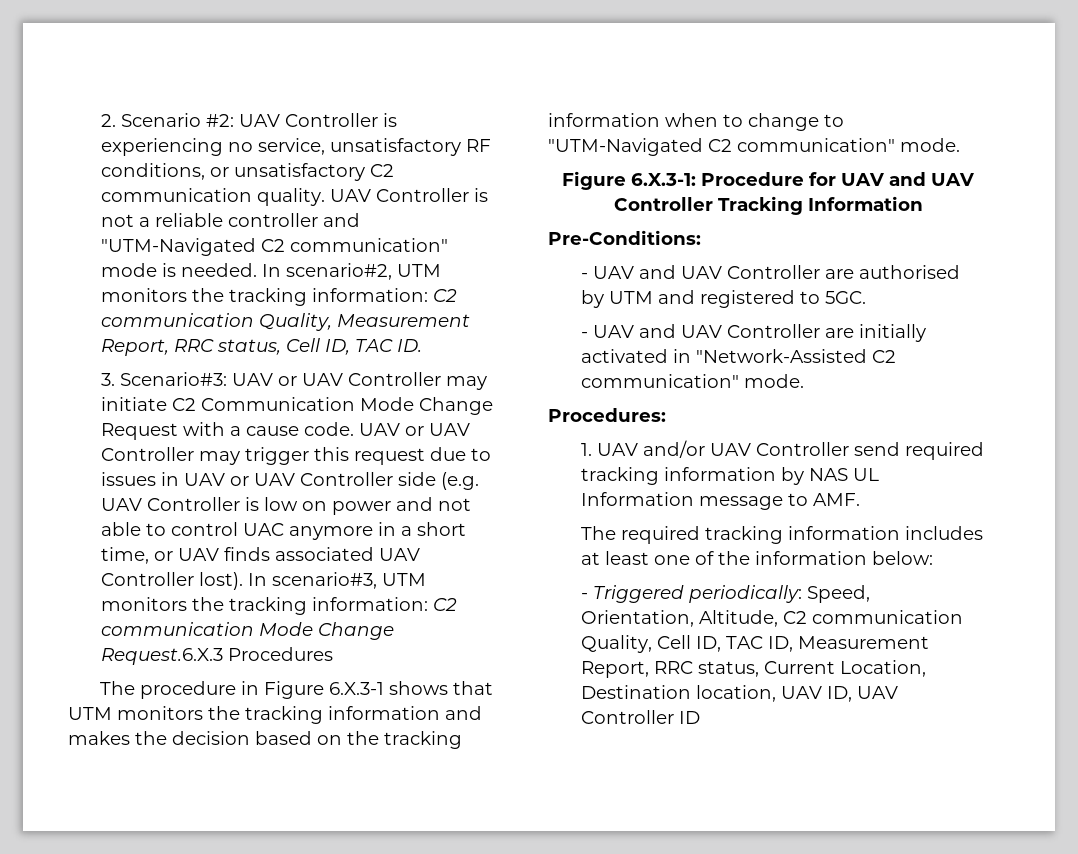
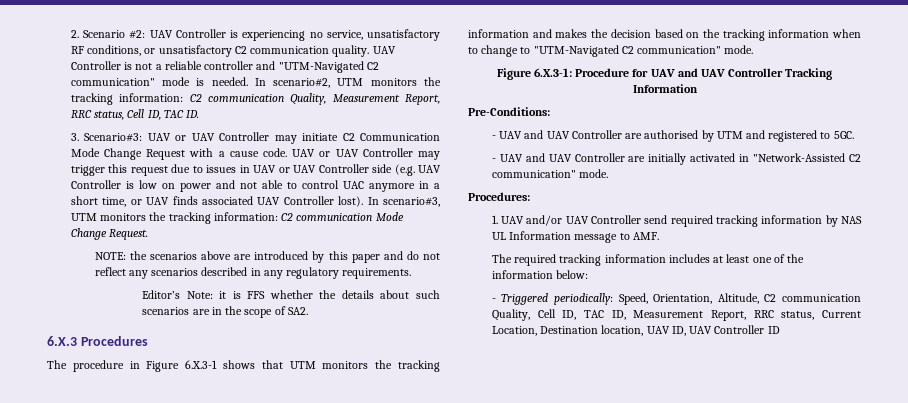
[101,648,224,665] Request.6.X.3 -> [109,229,149,240] [94,251,440,263] [94,267,412,279] [142,290,440,299] [142,306,308,318] [47,336,77,346] Request. // NOTE: the scenarios above are introduced by this paper and do not reflect any scenarios described in any regulatory requirements. // Editor’s Note: it is FFS whether the details about such scenarios are in the scope of SA2. // 6.X.3

